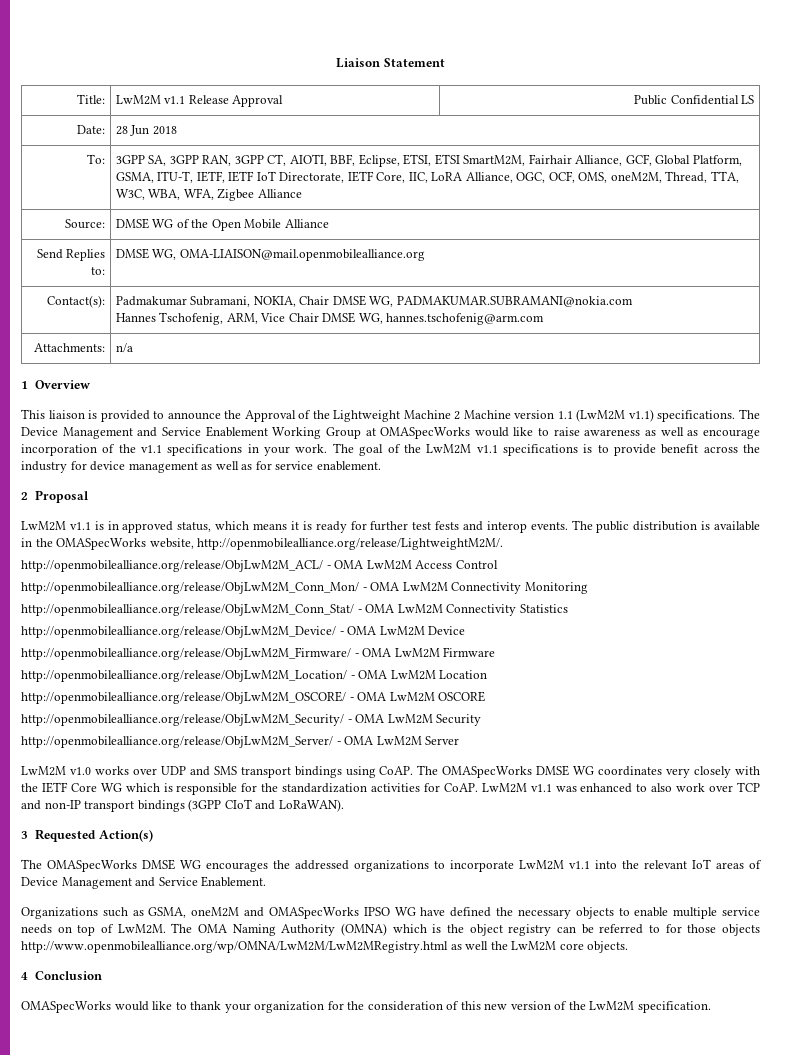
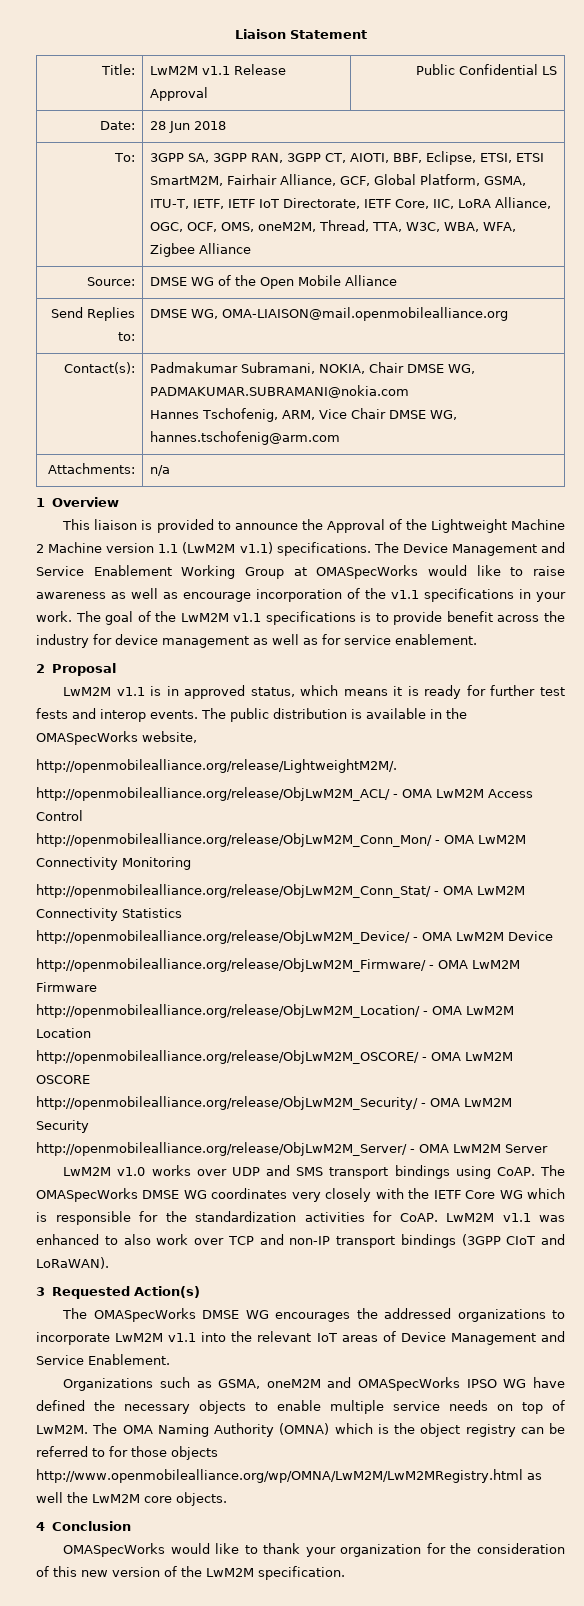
(194, 543) none -> (197, 737) //

